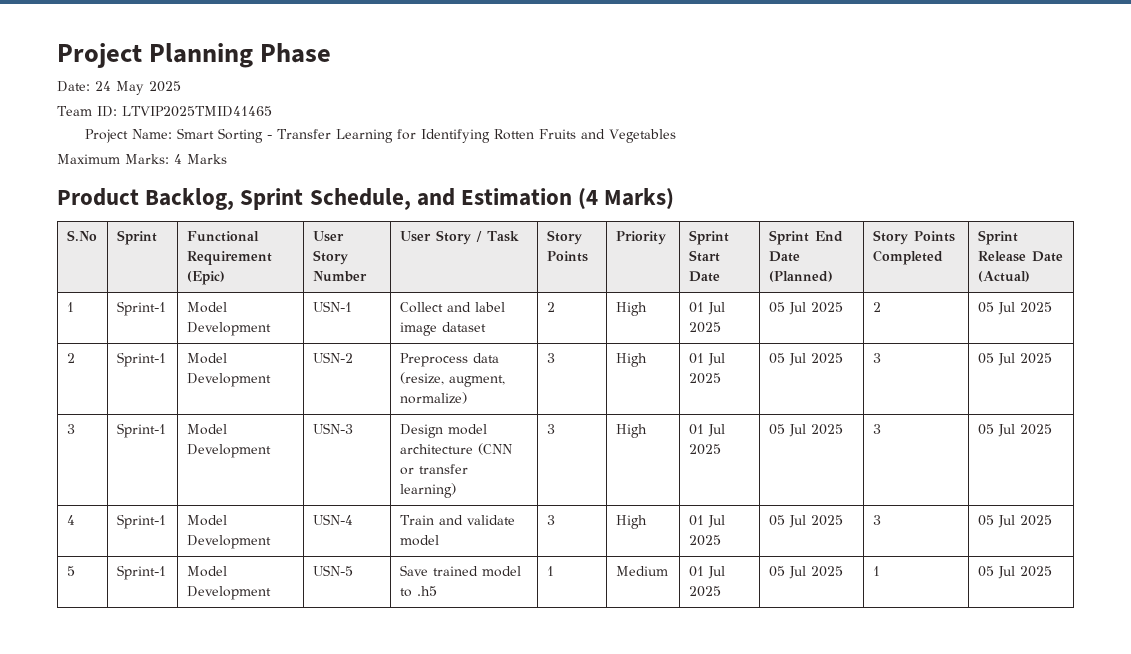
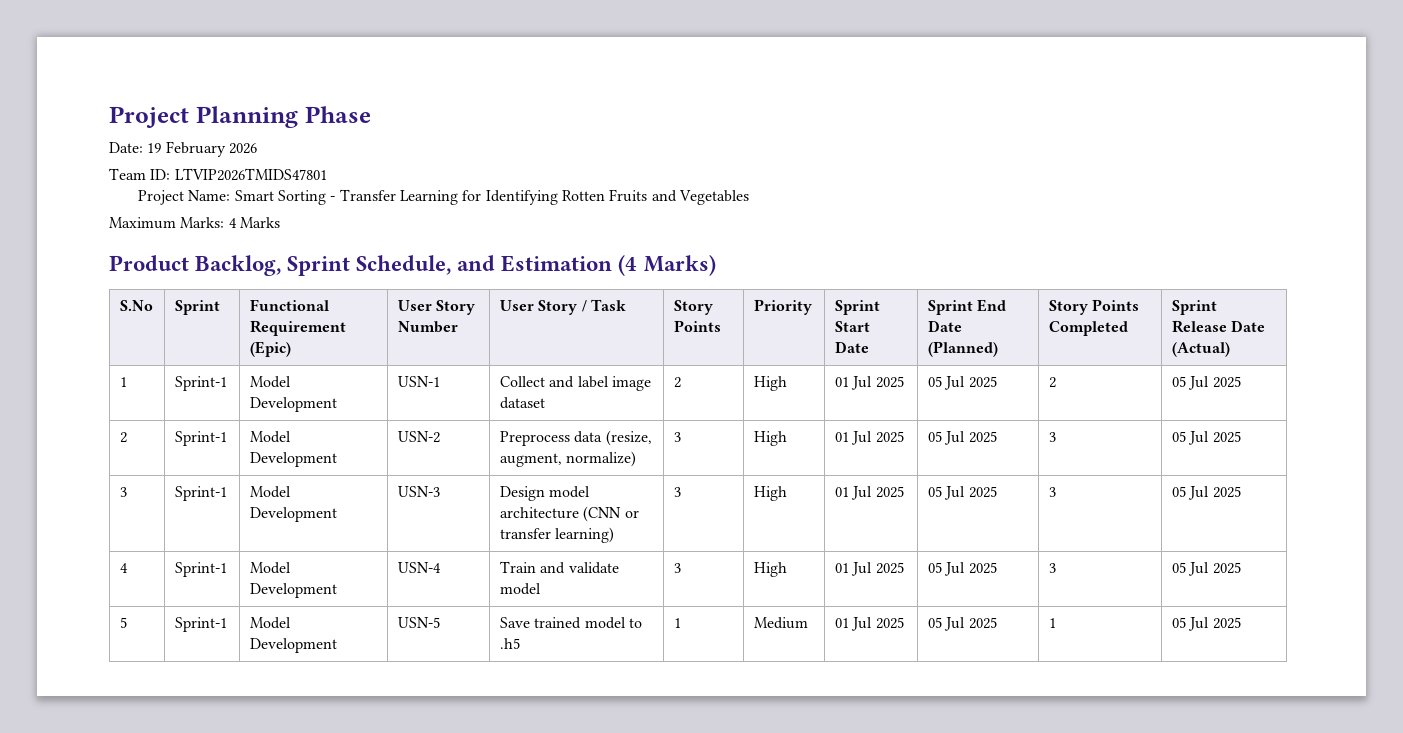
[95,81,181,95] 24 May 2025 -> [147,141,257,157] 19 February 2026
[121,106,272,117] LTVIP2025TMID41465 -> [174,168,327,181] LTVIP2026TMIDS47801

